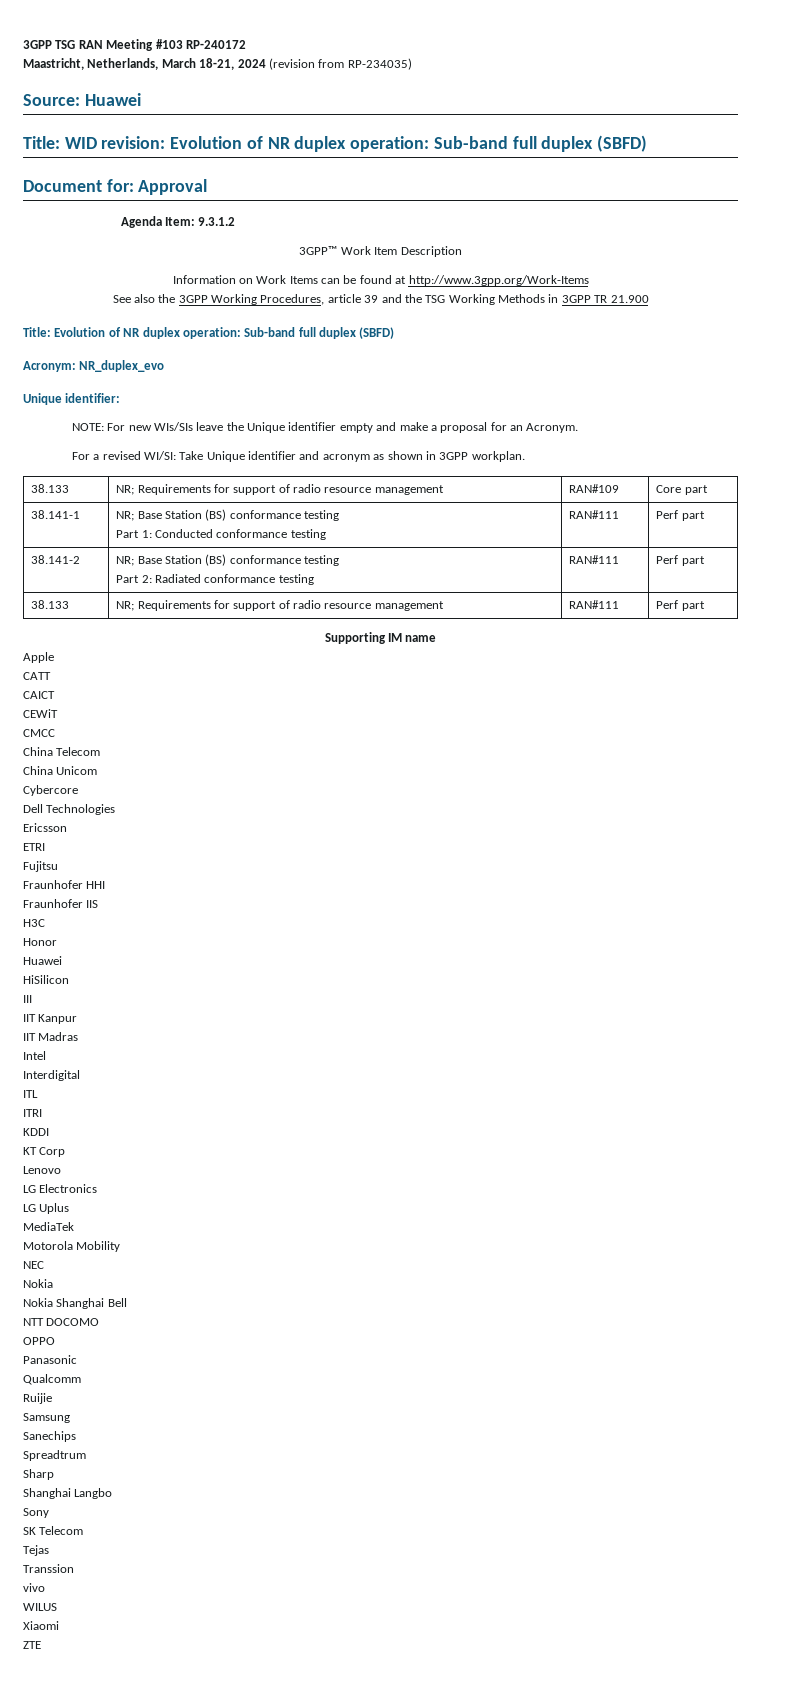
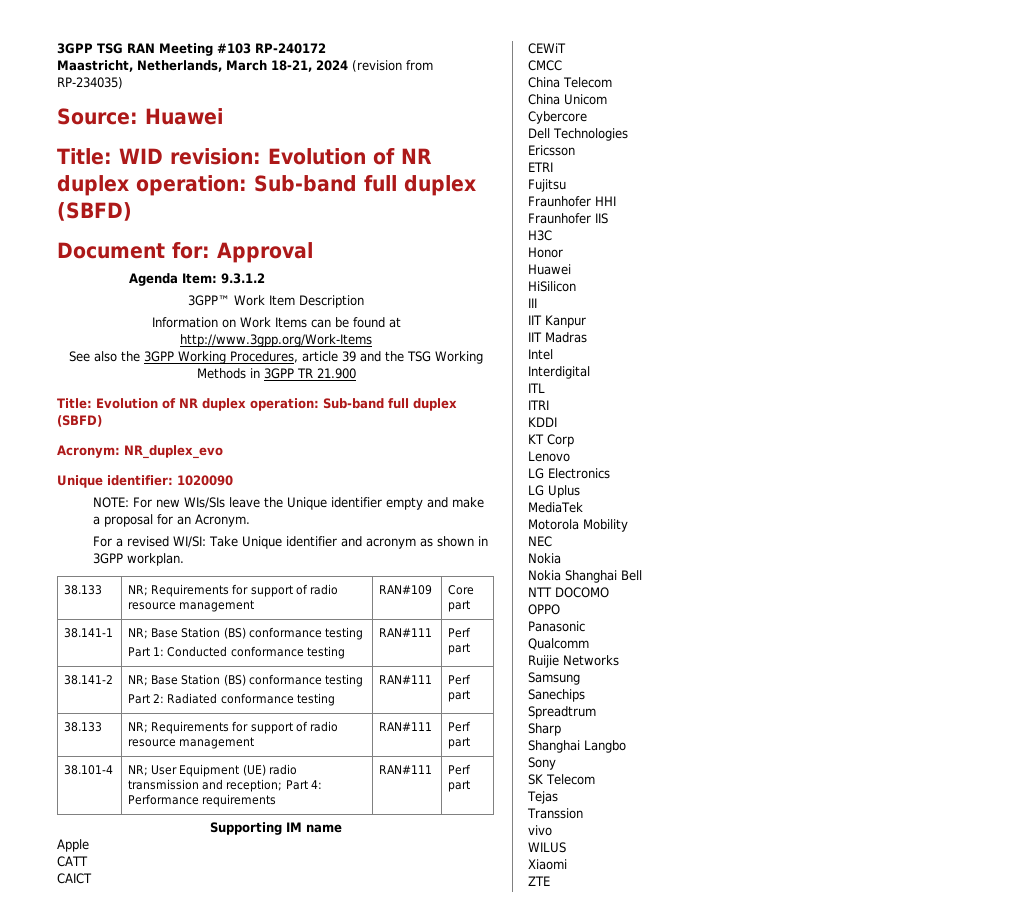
(121, 398) none -> [177,475,233,486] 1020090
(705, 606) none -> [64,765,114,775] [128,764,297,777] [128,779,322,792] [128,794,277,807] [379,765,433,774] [448,764,472,775] [448,780,471,792] // 38.101-4 | NR; User Equipment (UE) radio transmission and reception; Part 4: Performance requirements | RAN#111 | Perf part
(52, 1398) none -> [563,655,619,666] Networks

